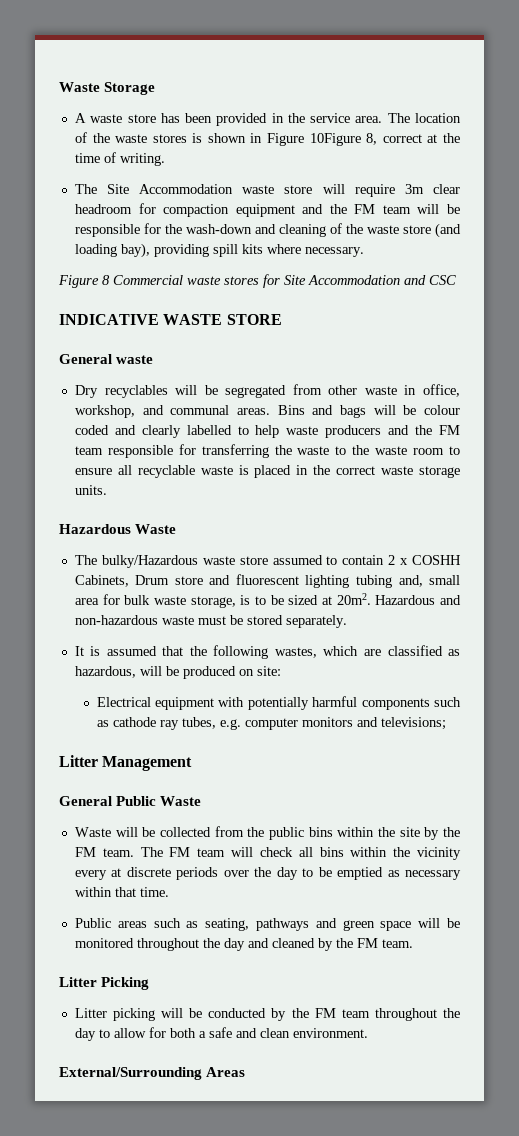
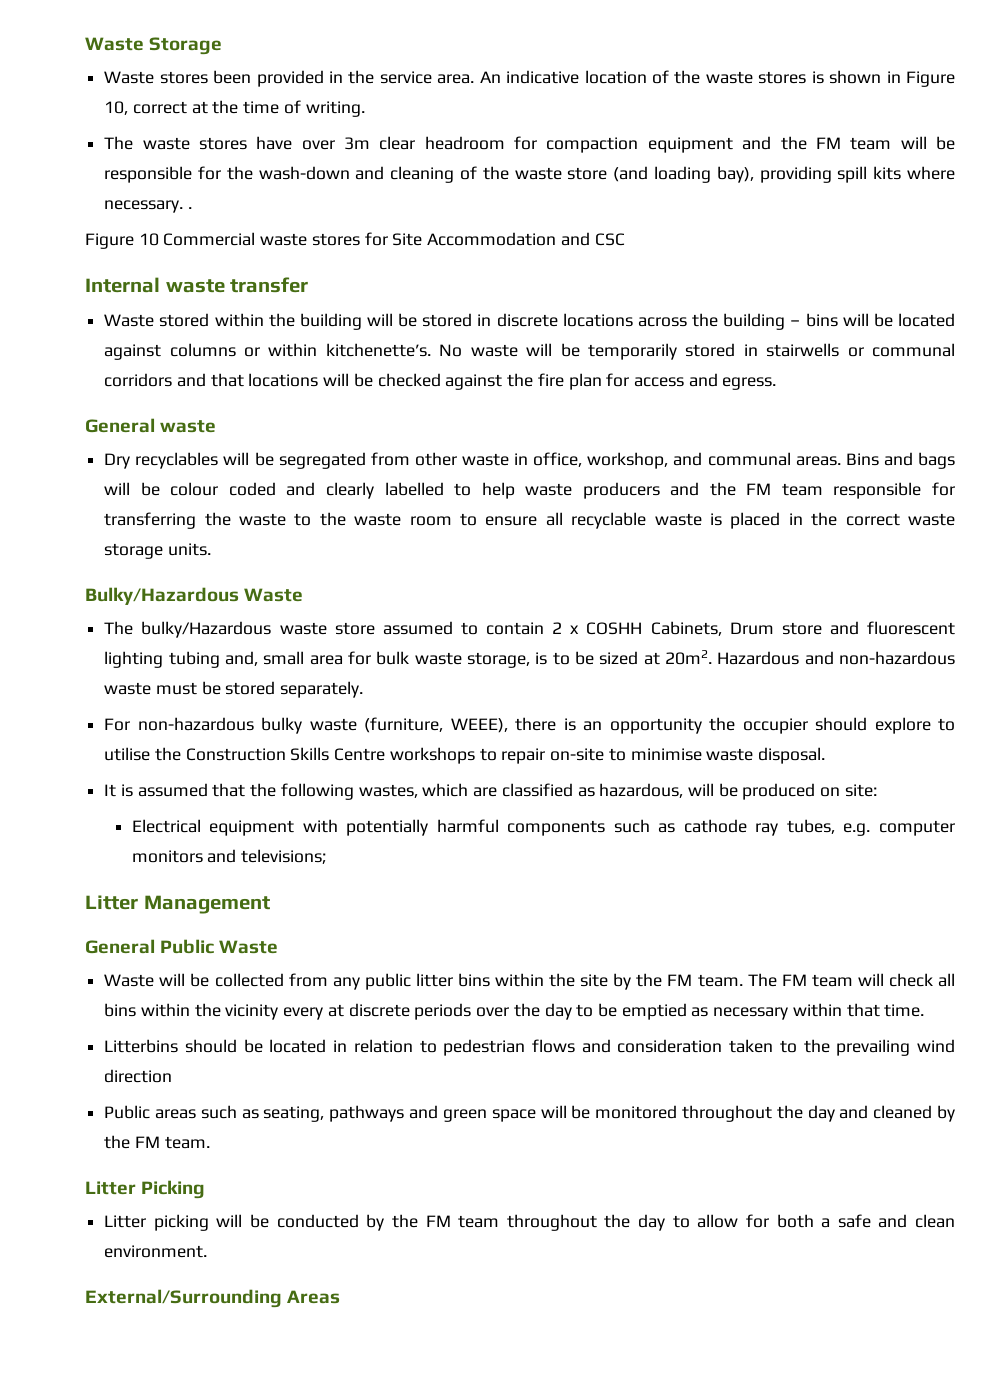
[74,113,180,123] A waste store has -> [104,71,208,84] Waste stores
[387,113,410,123] The -> [479,70,580,84] An indicative
[309,133,378,146] 10Figure 8, -> [104,101,129,115] 10,
[107,184,395,197] Site Accommodation waste store will require -> [142,136,335,150] waste stores have over
[58,275,110,288] // Figure 8 -> [187,207,192,209] [85,233,159,249] . // Figure 10
[59,314,282,325] INDICATIVE WASTE STORE -> [85,277,309,293] [104,313,956,330] [104,343,956,360] [104,373,777,390] Internal waste transfer // Waste stored within the building will be stored in discrete locations across the building – bins will be located against columns or within kitchenette’s. No waste will be temporarily stored in stairwells or communal corridors and that locations will be checked against the fire plan for access and egress.
[59,524,131,534] Hazardous -> [85,587,239,605] Bulky/Hazardous
(347, 621) none -> [104,717,955,734] [104,747,825,764] // For non-hazardous bulky waste (furniture, WEEE), there is an opportunity the occupier should explore to utilise the Construction Skills Centre workshops to repair on-site to minimise waste disposal.
[247,827,304,840] the public -> [332,973,453,990] any public litter
(169, 892) none -> [104,1039,955,1056] [104,1069,173,1083] // Litterbins should be located in relation to pedestrian flows and consideration taken to the prevailing wind direction

